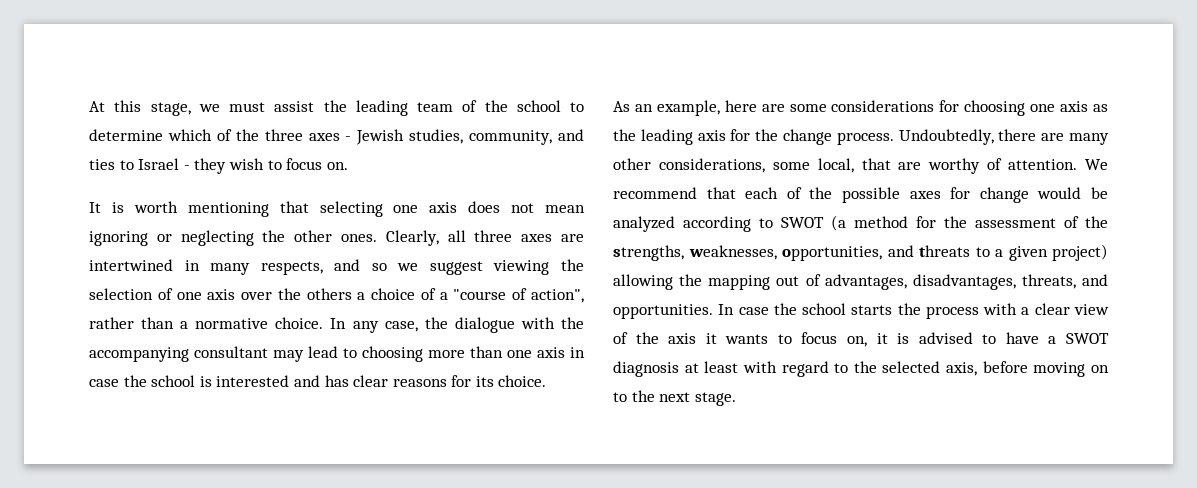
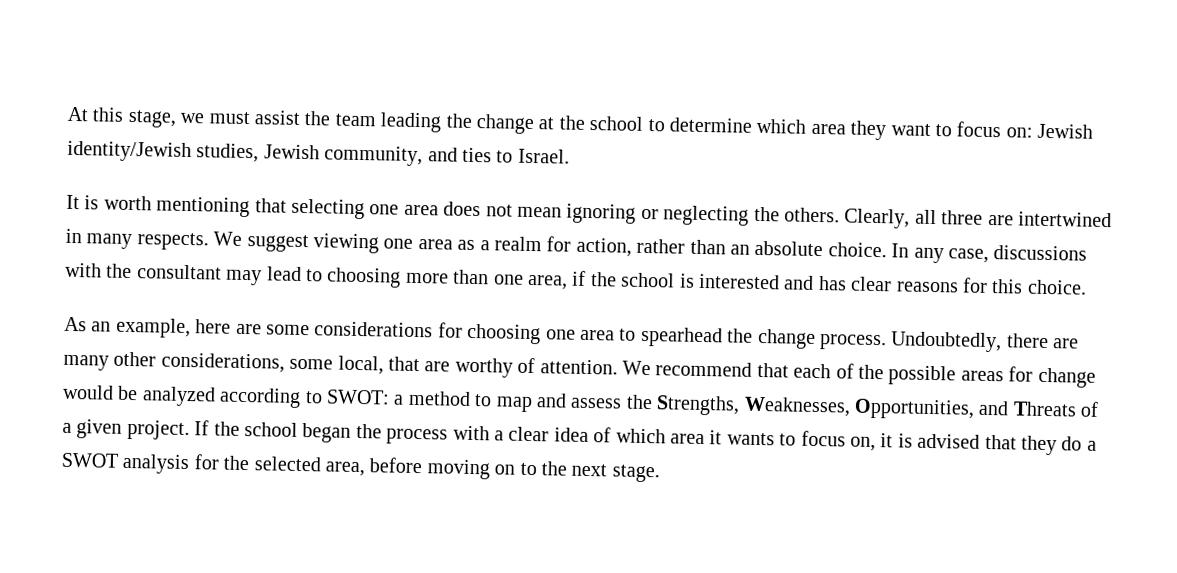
[355,100,478,116] leading team of -> [334,112,555,135] team leading the change at
[216,129,584,145] [89,158,348,174] of the three axes - Jewish studies, community, and ties to Israel - they wish to focus on. -> [810,120,1094,141] [67,140,570,167] area they want to focus on: Jewish identity/Jewish studies, Jewish community, and ties to Israel.
[429,202,458,213] axis -> [403,204,439,216] area
[294,230,377,242] other ones. -> [783,207,840,223] others.
[521,234,553,242] axes -> (984, 217) none
[260,259,584,275] [89,288,584,303] [89,317,269,329] respects, and so we suggest viewing the selection of one axis over the others a choice of a "course of action", rather than a normative -> [136,231,824,257] respects. We suggest viewing one area as a realm for action, rather than an absolute
[424,317,515,333] the dialogue -> [993,245,1088,261] discussions
[89,347,189,362] accompanying -> (133, 271) none
[537,347,585,358] [89,379,119,387] axis in case -> [526,270,587,290] area, if
[475,376,494,387] its -> [991,279,1024,294] this
[1060,101,1108,112] [613,129,751,145] axis as the leading axis for -> [579,326,723,348] area to spearhead
[909,191,941,199] axes -> [960,370,1004,382] areas
[781,215,1108,231] [613,244,1108,261] [613,274,1108,290] [613,303,893,319] SWOT (a method for the assessment of the strengths, weaknesses, opportunities, and threats to a given project) allowing the mapping out of advantages, disadvantages, threats, and opportunities. In case the school starts -> [326,389,1100,420] [62,419,352,443] SWOT: a method to map and assess the Strengths, Weaknesses, Opportunities, and Threats of a given project. If the school began
[1074,304,1109,315] [613,332,697,344] view of the axis -> [553,427,705,445] idea of which area
[982,332,1109,344] [613,361,849,377] to have a SWOT diagnosis at least with regard to -> [984,434,1097,456] [61,452,220,475] that they do a SWOT analysis for
[946,362,978,376] axis, -> [325,461,365,477] area,

